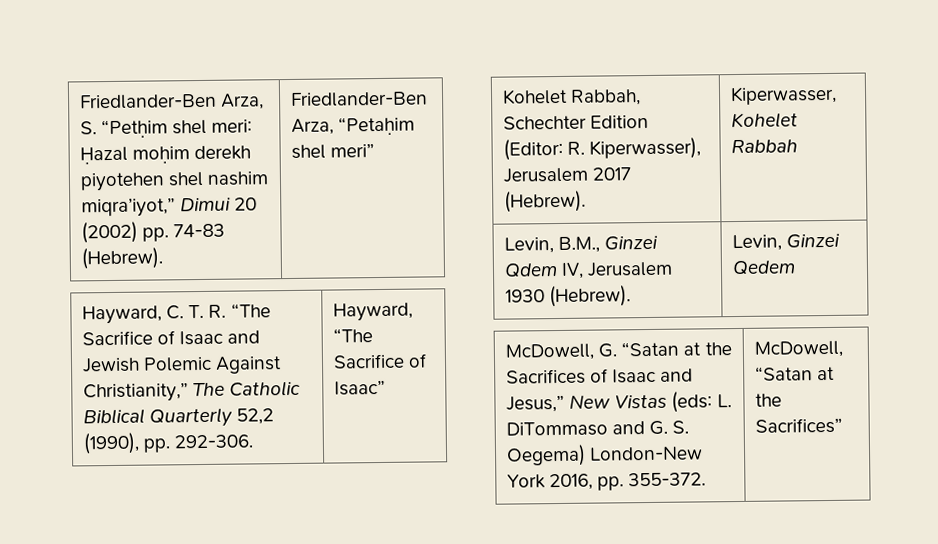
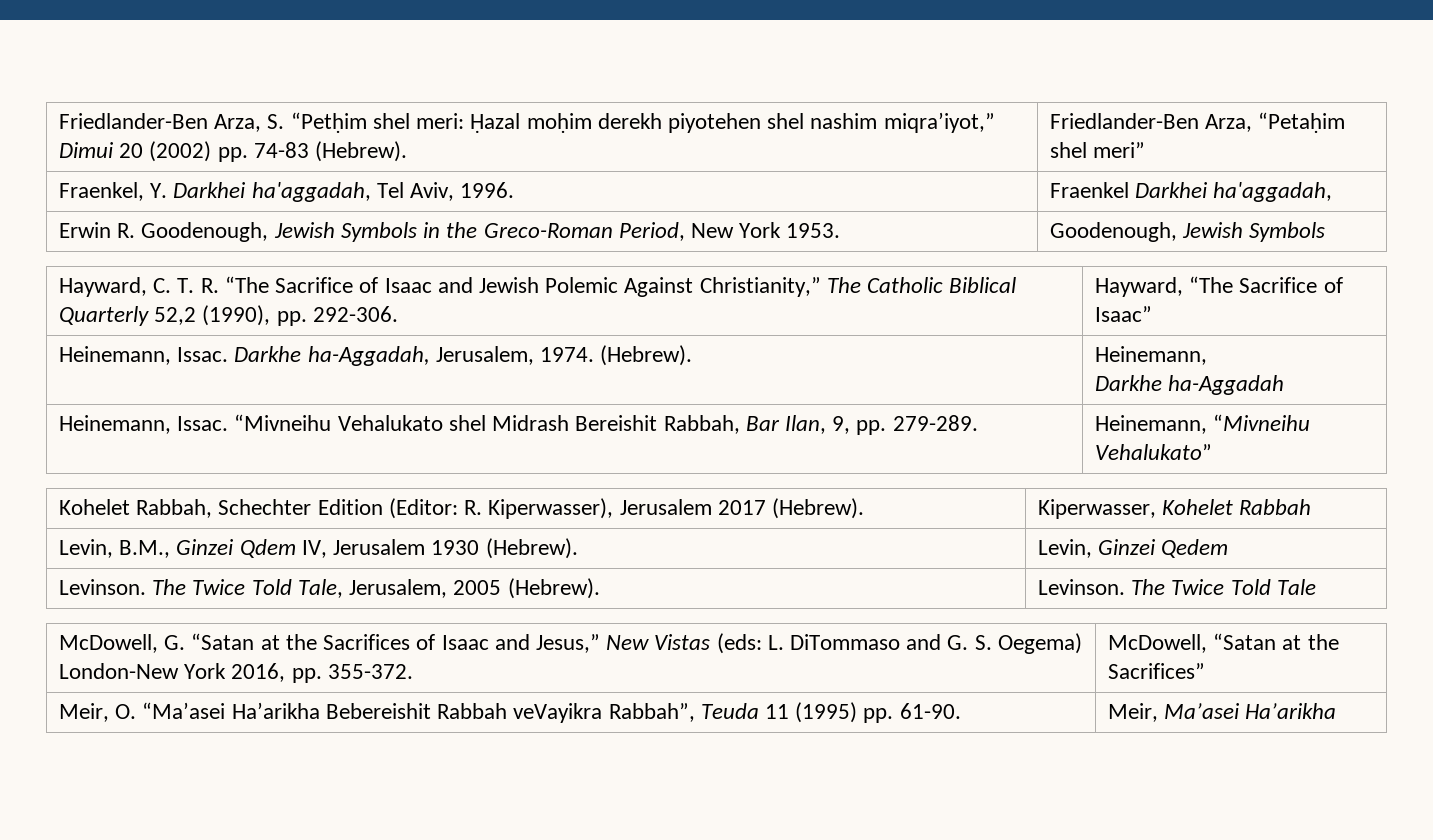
(376, 150) none -> [59,182,515,202] [1050,182,1333,202] [59,222,841,242] [1050,222,1326,242] // Fraenkel, Y. Darkhei ha'aggadah, Tel Aviv, 1996. | Fraenkel Darkhei ha'aggadah, // Erwin R. Goodenough, Jewish Symbols in the Greco-Roman Period, New York 1953. | Goodenough, Jewish Symbols
(387, 387) none -> [59,345,693,366] [1095,346,1208,365] [1095,375,1285,395] [59,414,978,435] [1095,414,1311,434] [1095,444,1213,460] // Heinemann, Issac. Darkhe ha-Aggadah, Jerusalem, 1974. (Hebrew). | Heinemann, // Darkhe ha-Aggadah // Heinemann, Issac. “Mivneihu Vehalukato shel Midrash Bereishit Rabbah, Bar Ilan, 9, pp. 279-289. | Heinemann, “Mivneihu Vehalukato”
(797, 268) none -> [59,578,600,599] [1038,579,1316,595] // Levinson. The Twice Told Tale, Jerusalem, 2005 (Hebrew). | Levinson. The Twice Told Tale
(844, 425) none -> [59,702,961,723] [1108,703,1337,722] // Meir, O. “Ma’asei Ha’arikha Bebereishit Rabbah veVayikra Rabbah”, Teuda 11 (1995) pp. 61-90. | Meir, Ma’asei Ha’arikha

